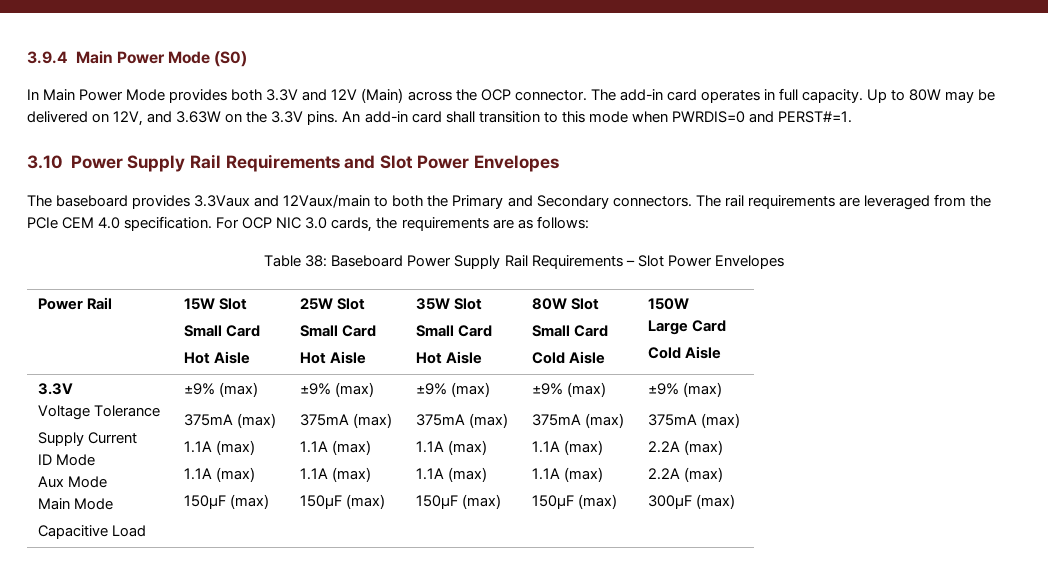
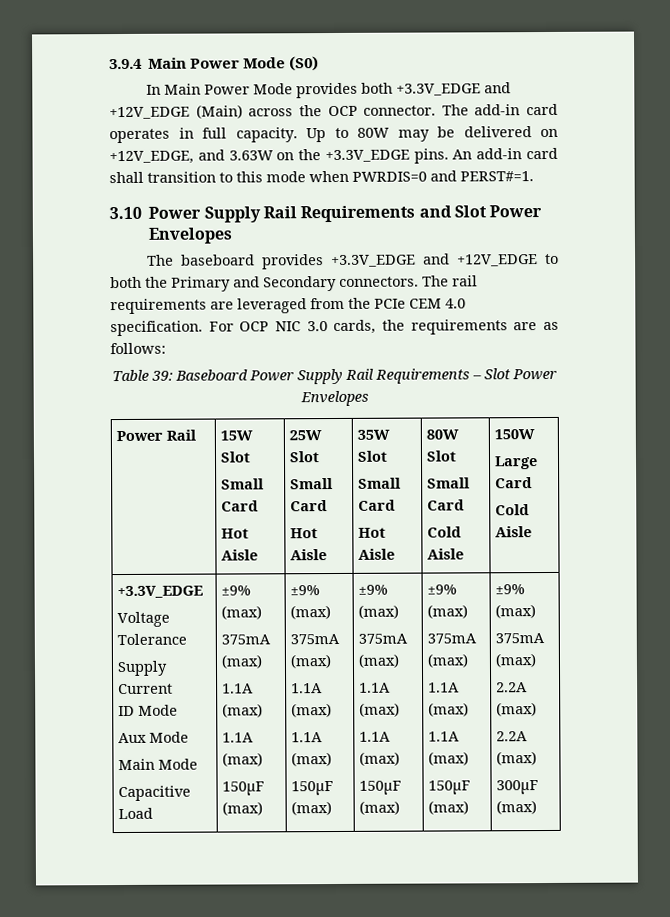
[266,89,358,101] 3.3V and 12V -> [396,82,512,96] [109,106,190,120] +3.3V_EDGE and +12V_EDGE
[113,111,144,126] 12V, -> [109,150,194,165] +12V_EDGE,
[271,111,304,123] 3.3V -> [324,149,410,163] +3.3V_EDGE
[194,194,371,208] 3.3Vaux and 12Vaux/main -> [331,253,539,268] +3.3V_EDGE and +12V_EDGE
[305,255,328,267] 38: -> [151,370,173,381] 39:
[37,383,73,395] 3.3V -> [117,585,204,599] +3.3V_EDGE

